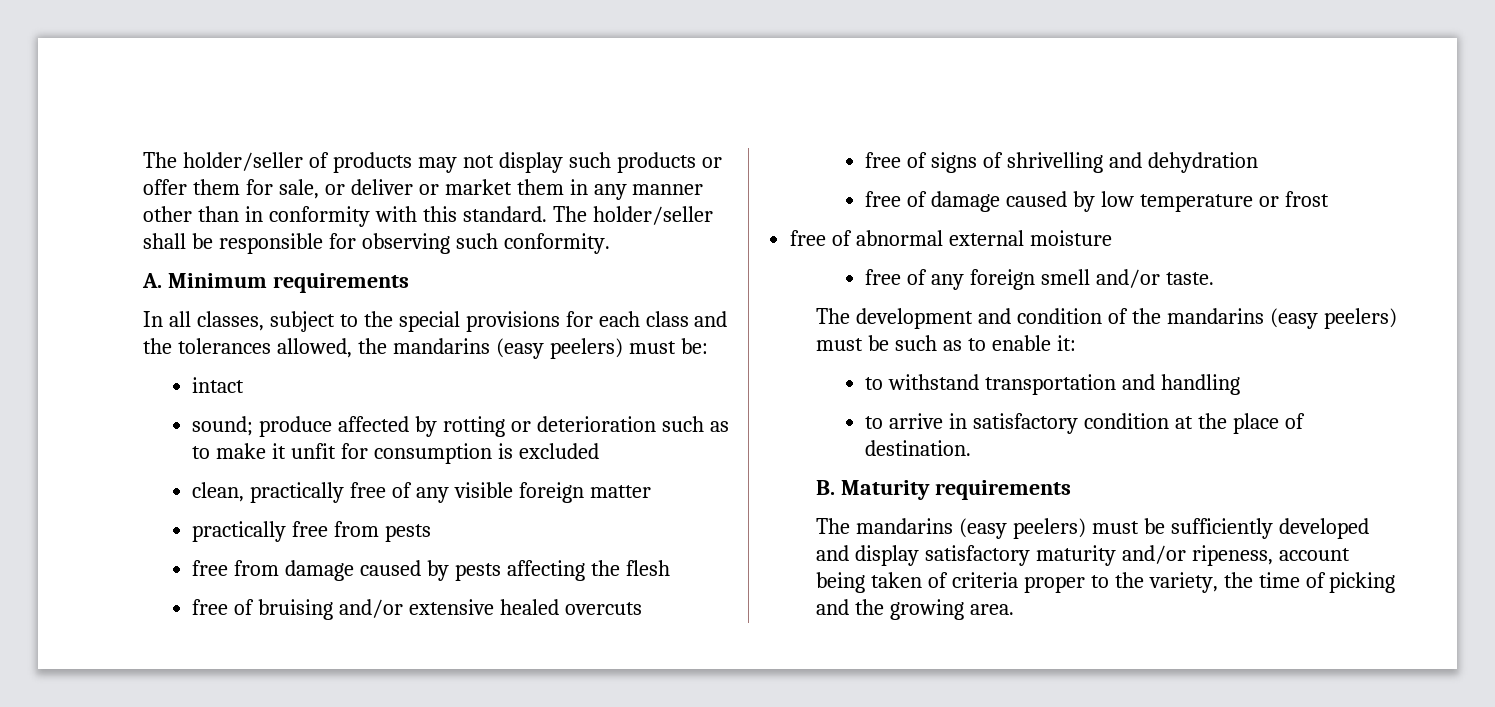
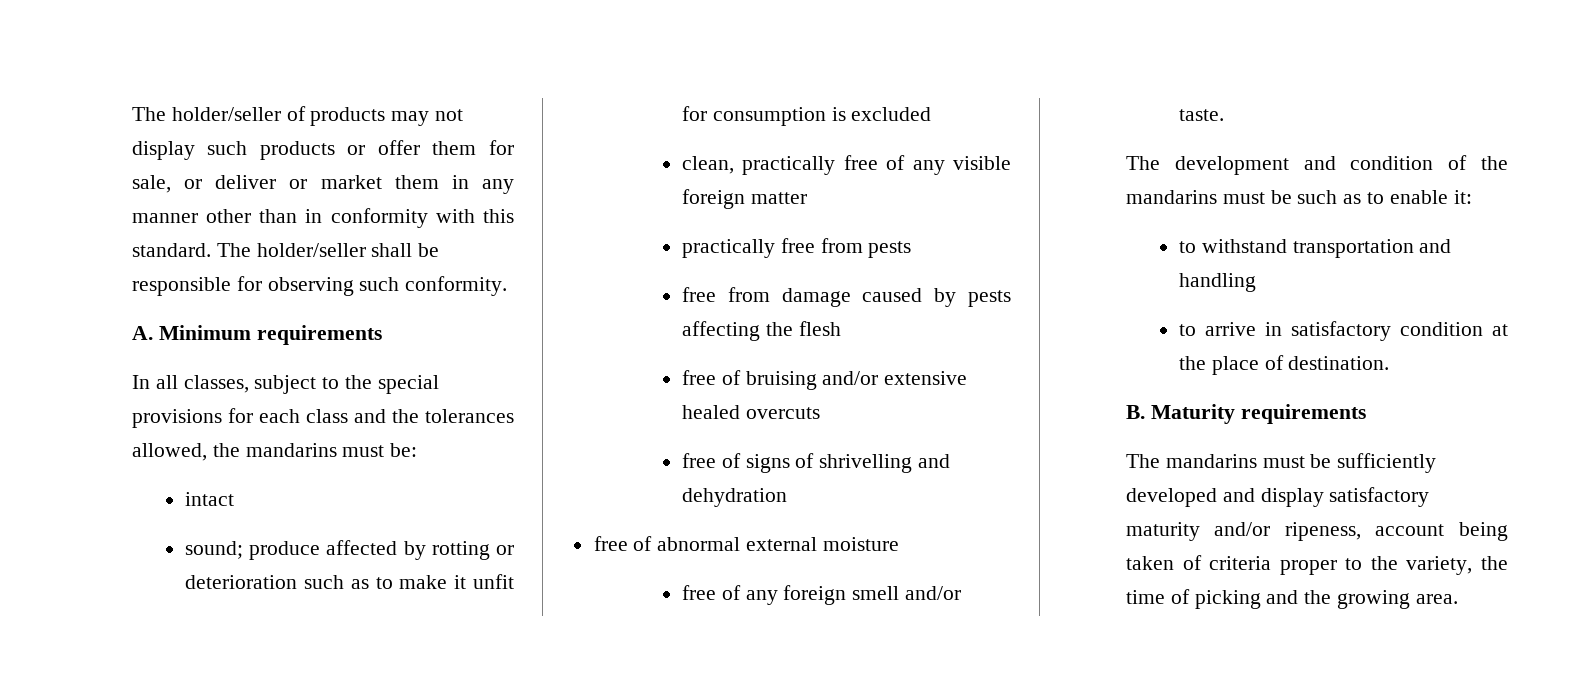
[495,338,623,359] (easy peelers) -> (337, 450) none
[865,191,1329,212] // free of damage caused by low temperature or frost -> (788, 497) none
[1269,308,1397,329] (easy peelers) -> (1217, 197) none
[959,518,1086,539] (easy peelers) -> (1257, 461) none

